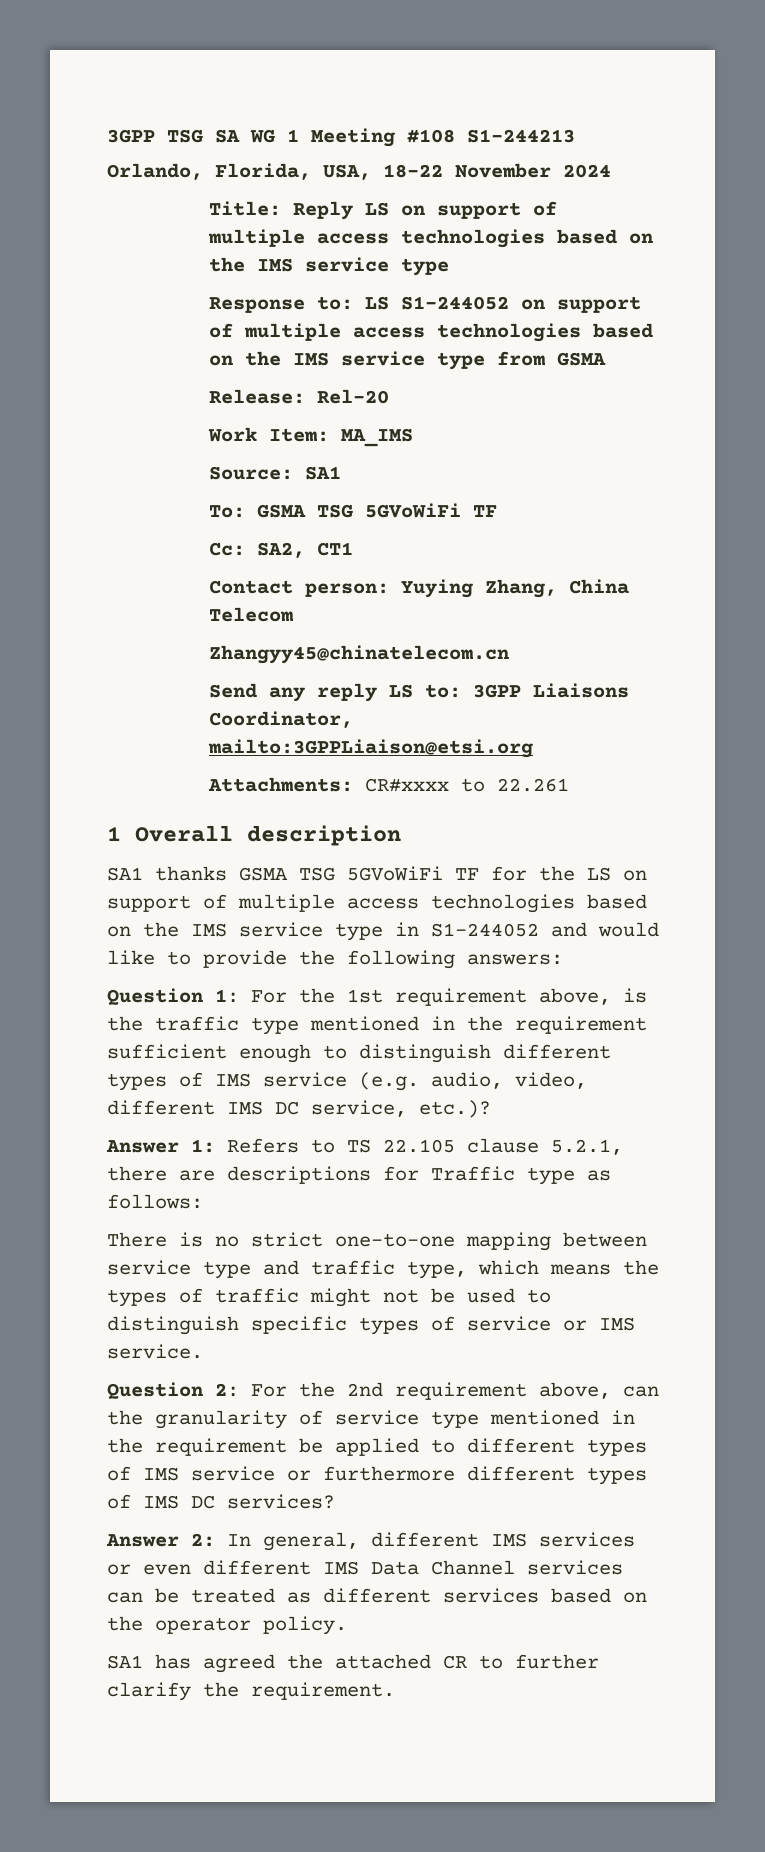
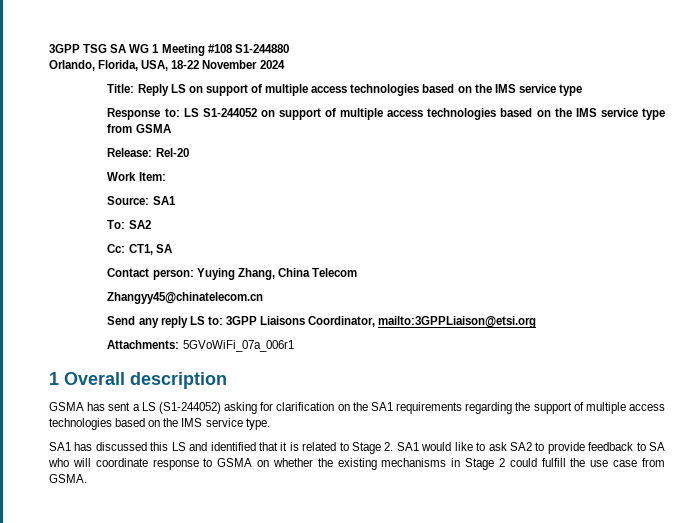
[467,129,575,143] S1-244213 -> [234,44,289,53] S1-244880
[341,428,414,447] MA_IMS -> (166, 176) none
[257,503,498,518] GSMA TSG 5GVoWiFi TF -> [128,220,151,229] SA2
[257,542,354,558] SA2, CT1 -> [128,244,172,255] CT1, SA
[365,778,570,792] CR#xxxx to 22.261 -> [182,340,294,352] 5GVoWiFi_07a_006r1
[107,866,647,881] SA1 thanks GSMA TSG 5GVoWiFi TF for the LS on -> [49,402,531,414] GSMA has sent a LS (S1-244052) asking for clarification on the SA1 requirements regarding the
[335,922,659,941] [107,950,563,969] [107,988,647,1006] [107,1016,647,1035] [107,1044,611,1063] [107,1072,587,1091] [107,1100,491,1118] [106,1138,623,1155] [107,1166,611,1185] [107,1194,203,1209] [107,1232,647,1251] [107,1260,659,1279] [107,1288,551,1307] [107,1316,635,1335] [107,1344,203,1359] [107,1382,659,1400] [107,1410,635,1429] [107,1438,647,1457] [107,1466,647,1485] [107,1494,335,1509] [106,1532,635,1551] [107,1560,623,1575] [107,1588,647,1603] [107,1616,347,1635] [107,1654,599,1673] [107,1682,395,1701] type in S1-244052 and would like to provide the following answers: // Question 1: For the 1st requirement above, is the traffic type mentioned in the requirement sufficient enough to distinguish different types of IMS service (e.g. audio, video, different IMS DC service, etc.)? // Answer 1: Refers to TS 22.105 clause 5.2.1, there are descriptions for Traffic type as follows: // There is no strict one-to-one mapping between service type and traffic type, which means the types of traffic might not be used to distinguish specific types of service or IMS service. // Question 2: For the 2nd requirement above, can the granularity of service type mentioned in the requirement be applied to different types of IMS service or furthermore different types of IMS DC services? // Answer 2: In general, different IMS services or even different IMS Data Channel services can be treated as different services based on the operator policy. // SA1 has agreed the attached CR to further clarify the requirement. -> [245,418,270,430] [49,442,666,454] [48,458,666,470] [49,474,87,483] type. // SA1 has discussed this LS and identified that it is related to Stage 2. SA1 would like to ask SA2 to provide feedback to SA who will coordinate response to GSMA on whether the existing mechanisms in Stage 2 could fulfill the use case from GSMA.

